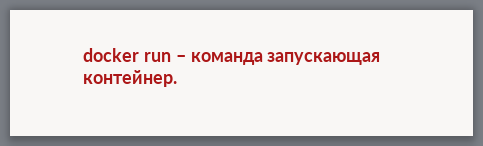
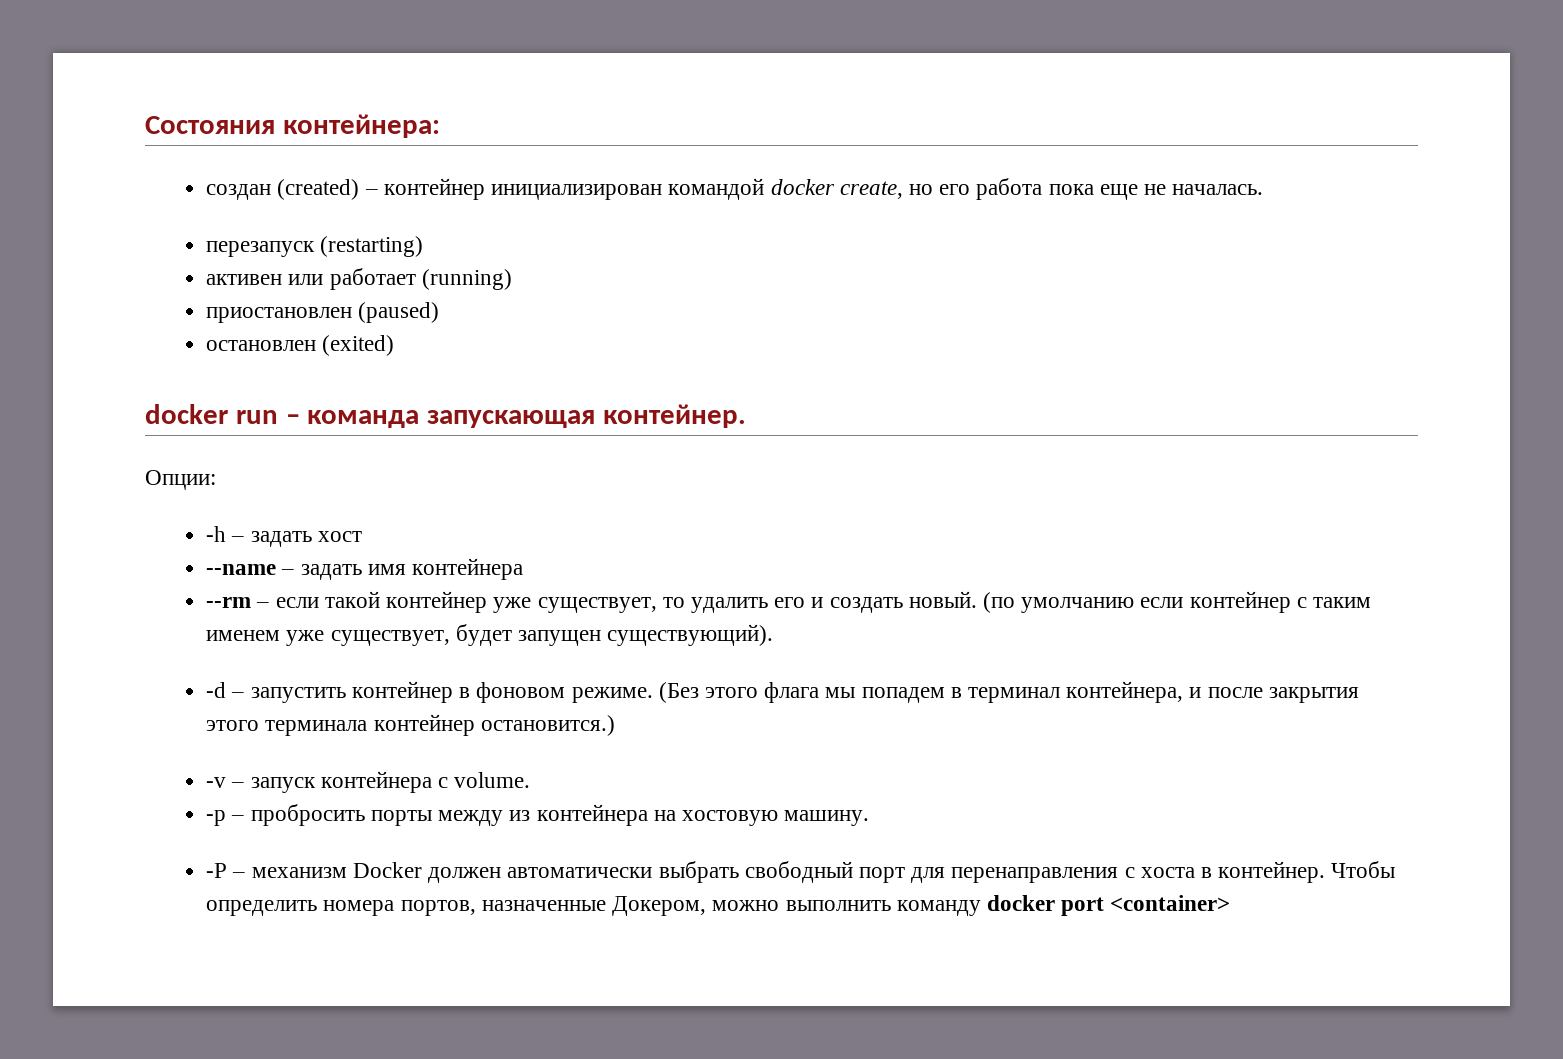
(83, 55) none -> [145,114,440,138] [206,178,1264,200] [206,236,424,257] [206,268,512,290] [206,302,440,323] [206,335,395,356] Состояния контейнера: // создан (created) – контейнер инициализирован командой docker create, но его работа пока еще не началась. // перезапуск (restarting) // активен или работает (running) // приостановлен (paused) // остановлен (exited) //
(177, 78) none -> [145,470,216,490] [206,526,362,547] [206,558,524,580] [206,591,1372,613] [206,624,774,646] [206,681,1359,703] [206,714,615,736] [206,771,531,793] [206,804,870,826] [206,861,1396,883] [206,895,1231,916] // Опции: // -h – задать хост // --name – задать имя контейнера // --rm – если такой контейнер уже существует, то удалить его и создать новый. (по умолчанию если контейнер с таким именем уже существует, будет запущен существующий). // -d – запустить контейнер в фоновом режиме. (Без этого флага мы попадем в терминал контейнера, и после закрытия этого терминала контейнер остановится.) // -v – запуск контейнера с volume. // -p – пробросить порты между из контейнера на хостовую машину. // -P – механизм Docker должен автоматически выбрать свободный порт для перенаправления с хоста в контейнер. Чтобы определить номера портов, назначенные Докером, можно выполнить команду docker port <container>

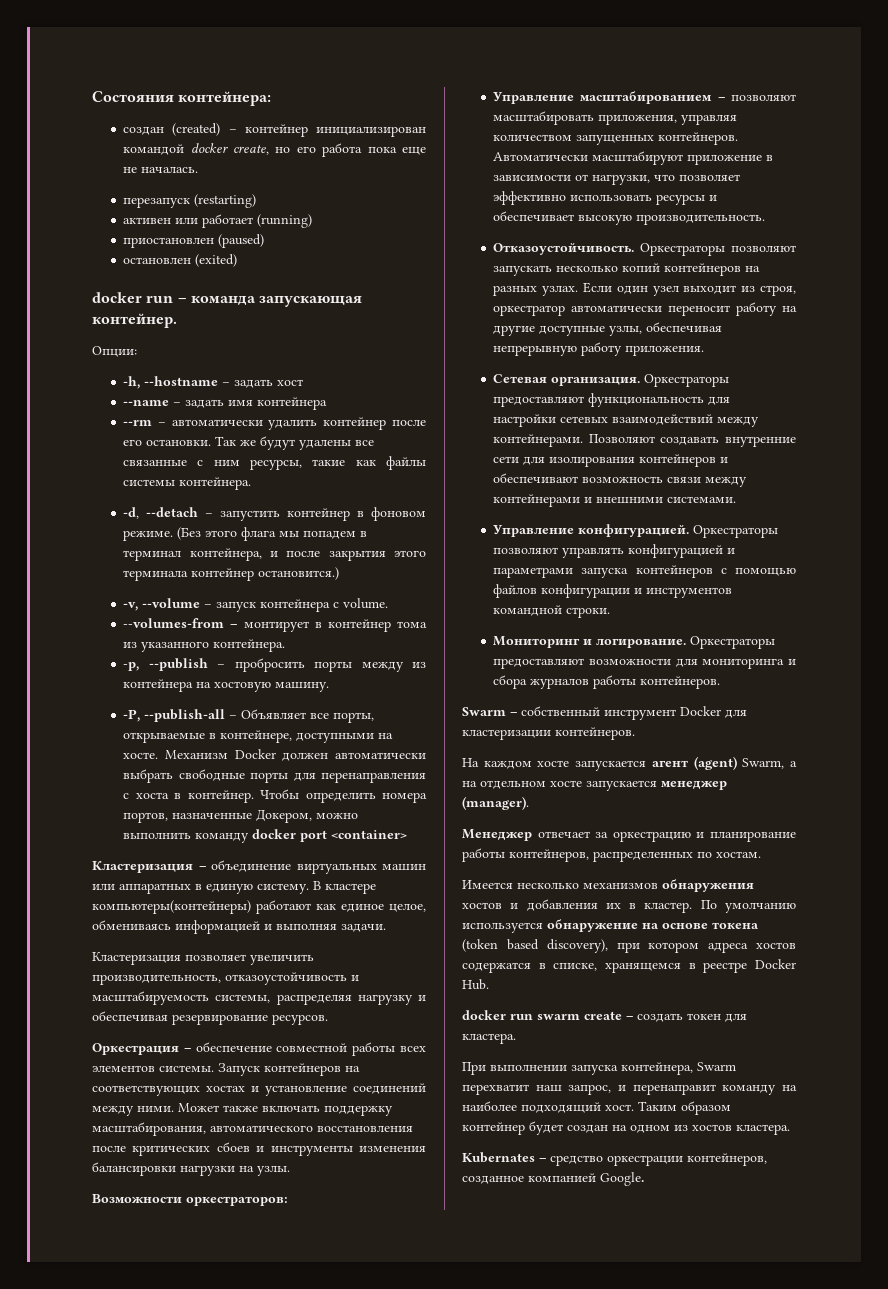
[206,526,227,542] -h -> [123,376,219,389] -h, --hostname
[275,591,1372,613] [206,624,774,646] [206,682,227,698] если такой контейнер уже существует, то удалить его и создать новый. (по умолчанию если контейнер с таким именем уже существует, будет запущен существующий). // -d -> [171,417,426,430] [123,436,375,450] [123,456,426,470] [123,477,252,490] [123,507,199,519] автоматически удалить контейнер после его остановки. Так же будут удалены все связанные с ним ресурсы, такие как файлы системы контейнера. // -d, --detach
[206,777,227,788] -v -> [123,598,201,611] -v, --volume
[206,810,227,826] -p -> [123,618,427,632] [123,639,286,652] [123,658,208,671] --volumes-from – монтирует в контейнер тома из указанного контейнера. // -p, --publish
[206,863,347,878] -P – механизм -> [123,709,375,723] [123,730,394,743] [123,750,228,759] -P, --publish-all – Объявляет все порты, открываемые в контейнере, доступными на хосте. Механизм
[744,861,905,883] свободный порт -> [178,769,289,783] свободные порты
(1231, 903) none -> [92,860,426,874] [92,881,376,894] [92,900,426,914] [92,920,386,934] [92,952,314,965] [92,972,359,985] [92,991,426,1005] [92,1011,328,1025] [92,1042,426,1056] [92,1063,360,1076] [92,1083,426,1096] [92,1103,393,1116] [92,1122,413,1136] [92,1142,426,1156] [92,1162,290,1176] [92,1194,288,1206] [493,91,796,104] [493,111,738,125] [493,132,739,145] [493,151,774,165] [493,174,741,185] [493,191,718,205] [493,211,766,225] [493,242,796,256] [493,263,761,276] [493,282,796,296] [493,302,798,316] [493,322,723,336] [493,342,705,356] [493,374,730,387] [493,393,731,407] [493,414,760,427] [493,434,796,447] [493,454,729,467] [493,473,748,487] [493,494,737,507] [493,524,779,538] [493,544,736,558] [493,565,796,578] [493,584,733,598] [493,605,611,618] [493,636,776,649] [493,658,796,669] [493,675,721,689] [462,706,747,720] [462,727,635,740] [462,756,797,771] [462,780,727,791] [462,796,529,810] [462,829,796,842] [462,848,761,862] [462,879,754,892] [462,899,796,913] [462,919,759,933] [462,939,796,953] [462,959,796,973] [462,979,489,990] [462,1010,747,1022] [462,1033,516,1044] [462,1062,736,1075] [462,1084,797,1095] [462,1101,731,1115] [462,1121,790,1135] [462,1152,767,1166] [462,1172,644,1186] // Кластеризация – объединение виртуальных машин или аппаратных в единую систему. В кластере компьютеры(контейнеры) работают как единое целое, обмениваясь информацией и выполняя задачи. // Кластеризация позволяет увеличить производительность, отказоустойчивость и масштабируемость системы, распределяя нагрузку и обеспечивая резервирование ресурсов. // Оркестрация – обеспечение совместной работы всех элементов системы. Запуск контейнеров на соответствующих хостах и установление соединений между ними. Может также включать поддержку масштабирования, автоматического восстановления после критических сбоев и инструменты изменения балансировки нагрузки на узлы. // Возможности оркестраторов: // Управление масштабированием – позволяют масштабировать приложения, управляя количеством запущенных контейнеров. Автоматически масштабируют приложение в зависимости от нагрузки, что позволяет эффективно использовать ресурсы и обеспечивает высокую производительность. // Отказоустойчивость. Оркестраторы позволяют запускать несколько копий контейнеров на разных узлах. Если один узел выходит из строя, оркестратор автоматически переносит работу на другие доступные узлы, обеспечивая непрерывную работу приложения. // Сетевая организация. Оркестраторы предоставляют функциональность для настройки сетевых взаимодействий между контейнерами. Позволяют создавать внутренние сети для изолирования контейнеров и обеспечивают возможность связи между контейнерами и внешними системами. // Управление конфигурацией. Оркестраторы позволяют управлять конфигурацией и параметрами запуска контейнеров с помощью файлов конфигурации и инструментов командной строки. // Мониторинг и логирование. Оркестраторы предоставляют возможности для мониторинга и сбора журналов работы контейнеров. // Swarm – собственный инструмент Docker для кластеризации контейнеров. // На каждом хосте запускается агент (agent) Swarm, а на отдельном хосте запускается менеджер (manager). // Менеджер отвечает за оркестрацию и планирование работы контейнеров, распределенных по хостам. // Имеется несколько механизмов обнаружения хостов и добавления их в кластер. По умолчанию используется обнаружение на основе токена (token based discovery), при котором адреса хостов содержатся в списке, хранящемся в реестре Docker Hub. // docker run swarm create – создать токен для кластера. // При выполнении запуска контейнера, Swarm перехватит наш запрос, и перенаправит команду на наиболее подходящий хост. Таким образом контейнер будет создан на одном из хостов кластера. // Kubernates – средство оркестрации контейнеров, созданное компанией Google.

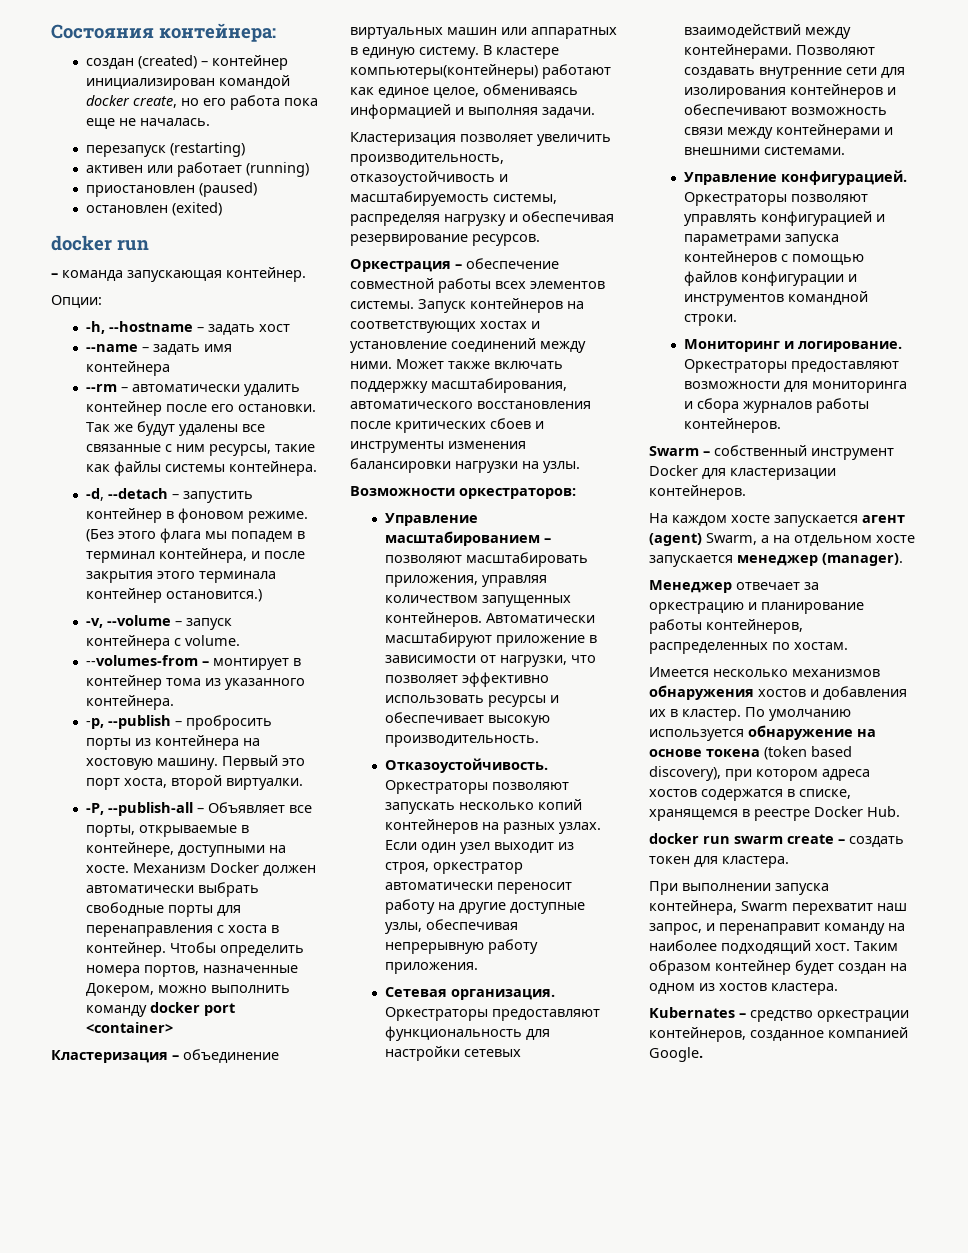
(174, 299) none -> (149, 245) //
[361,662,404,672] между -> (132, 744) none
(330, 687) none -> [222,755,306,770] [86,775,304,790] Первый это порт хоста, второй виртуалки.

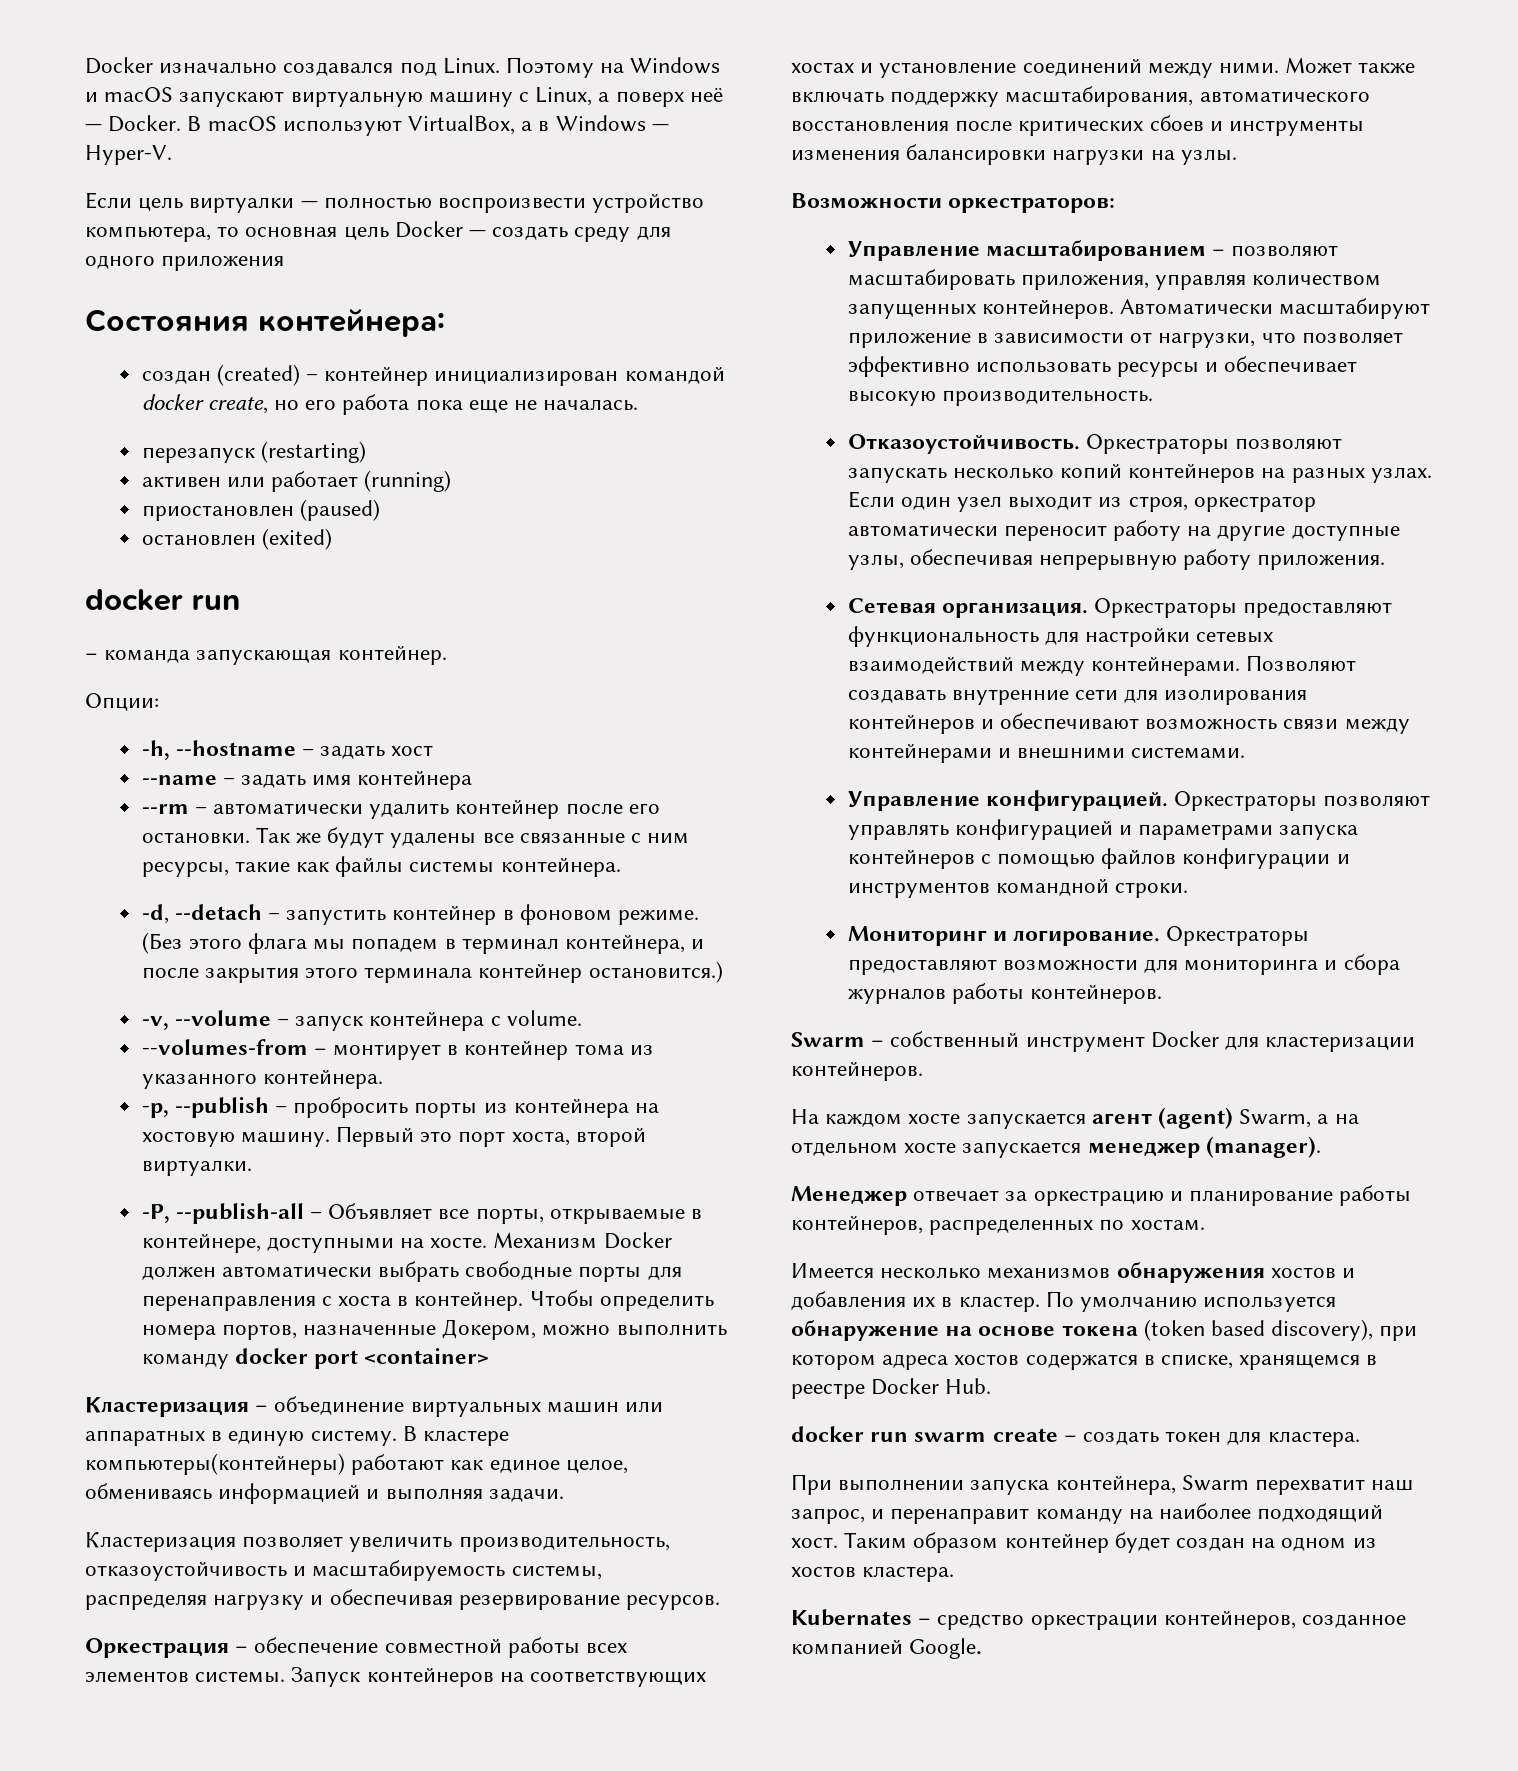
(51, 31) none -> [85,57,721,78] [85,87,723,107] [85,115,669,136] [85,145,172,165] [85,192,705,213] [85,221,671,242] [85,255,285,271] Docker изначально создавался под Linux. Поэтому на Windows и macOS запускают виртуальную машину с Linux, а поверх неё — Docker. В macOS используют VirtualBox, а в Windows — Hyper-V. // Если цель виртуалки — полностью воспроизвести устройство компьютера, то основная цель Docker — создать среду для одного приложения //

